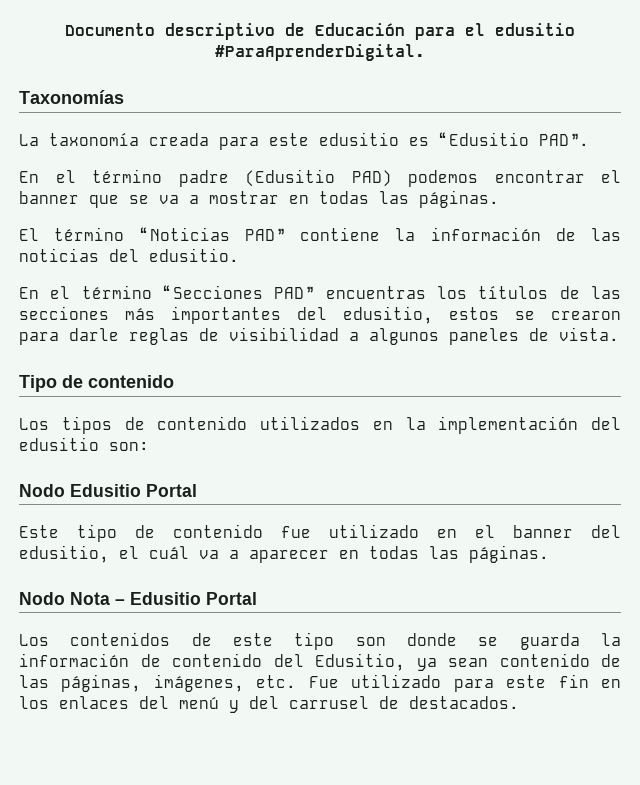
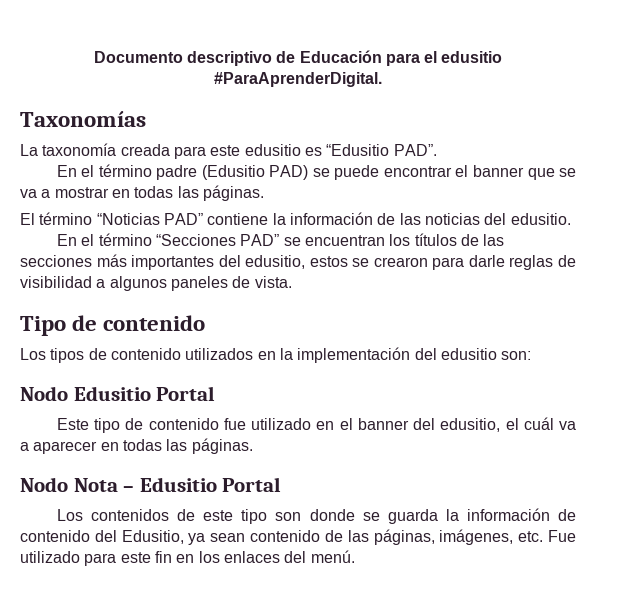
[408,170,478,187] podemos -> [312,165,380,180] se puede
[325,286,426,299] encuentras -> [283,235,385,246] se encuentran
[179,696,519,713] menú y del carrusel de destacados. -> [310,550,355,563] menú.

